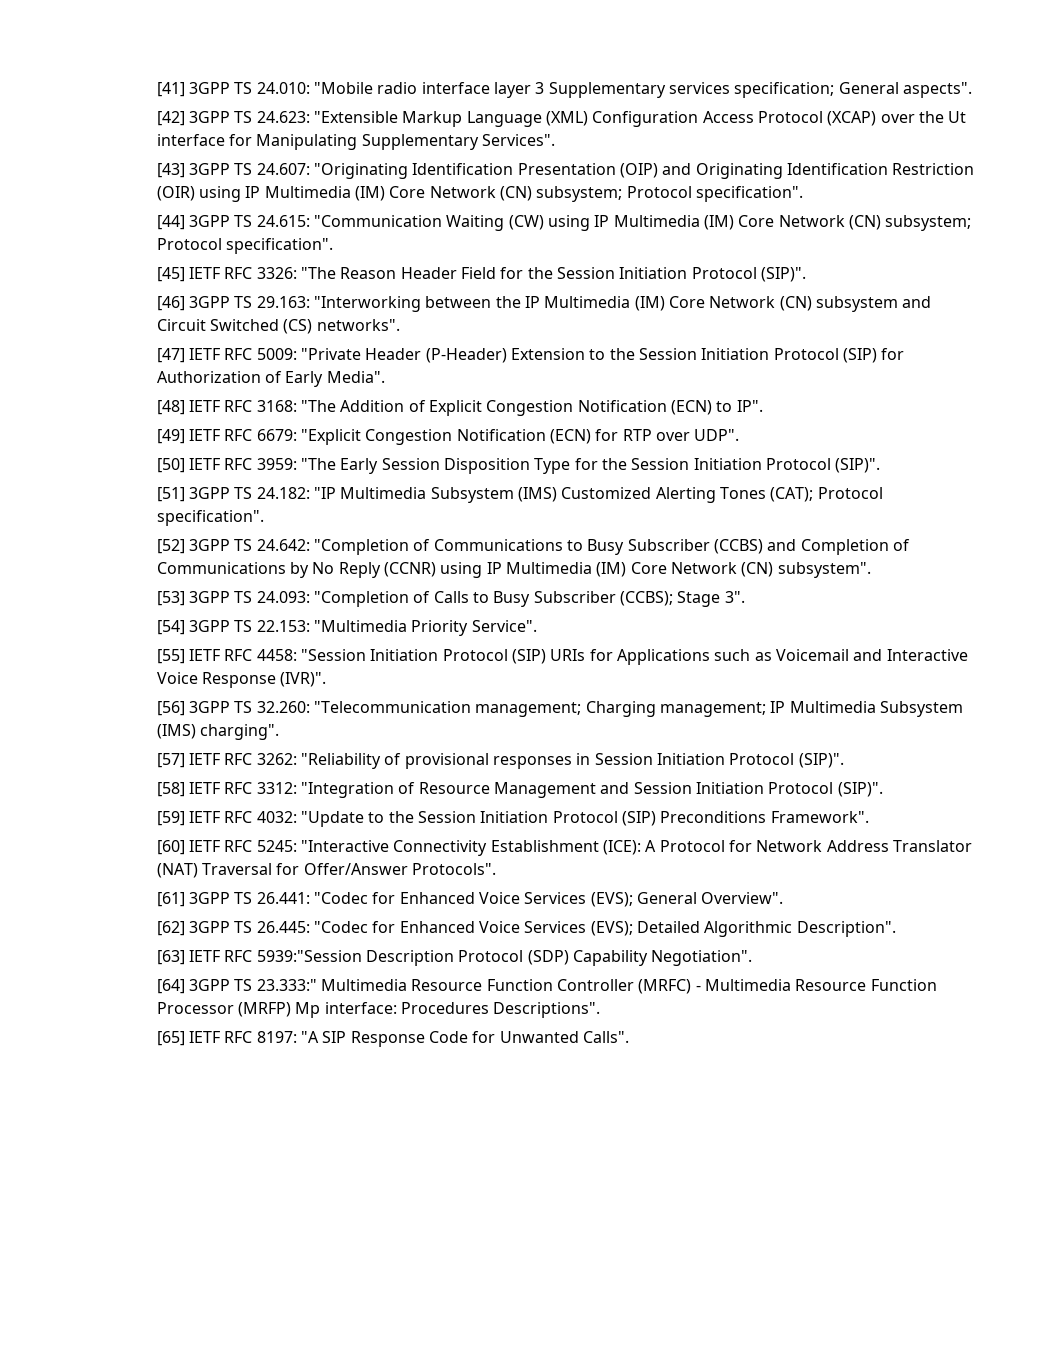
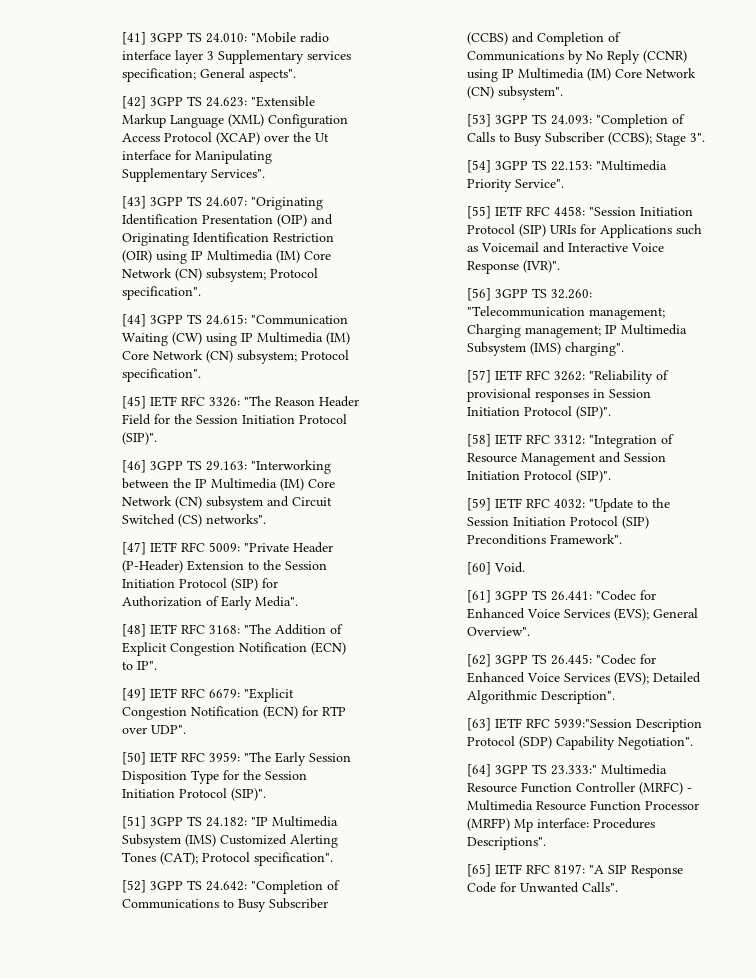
[189,840,972,856] [156,863,497,878] IETF RFC 5245: "Interactive Connectivity Establishment (ICE): A Protocol for Network Address Translator (NAT) Traversal for Offer/Answer Protocols". -> [493,562,525,573] Void.

